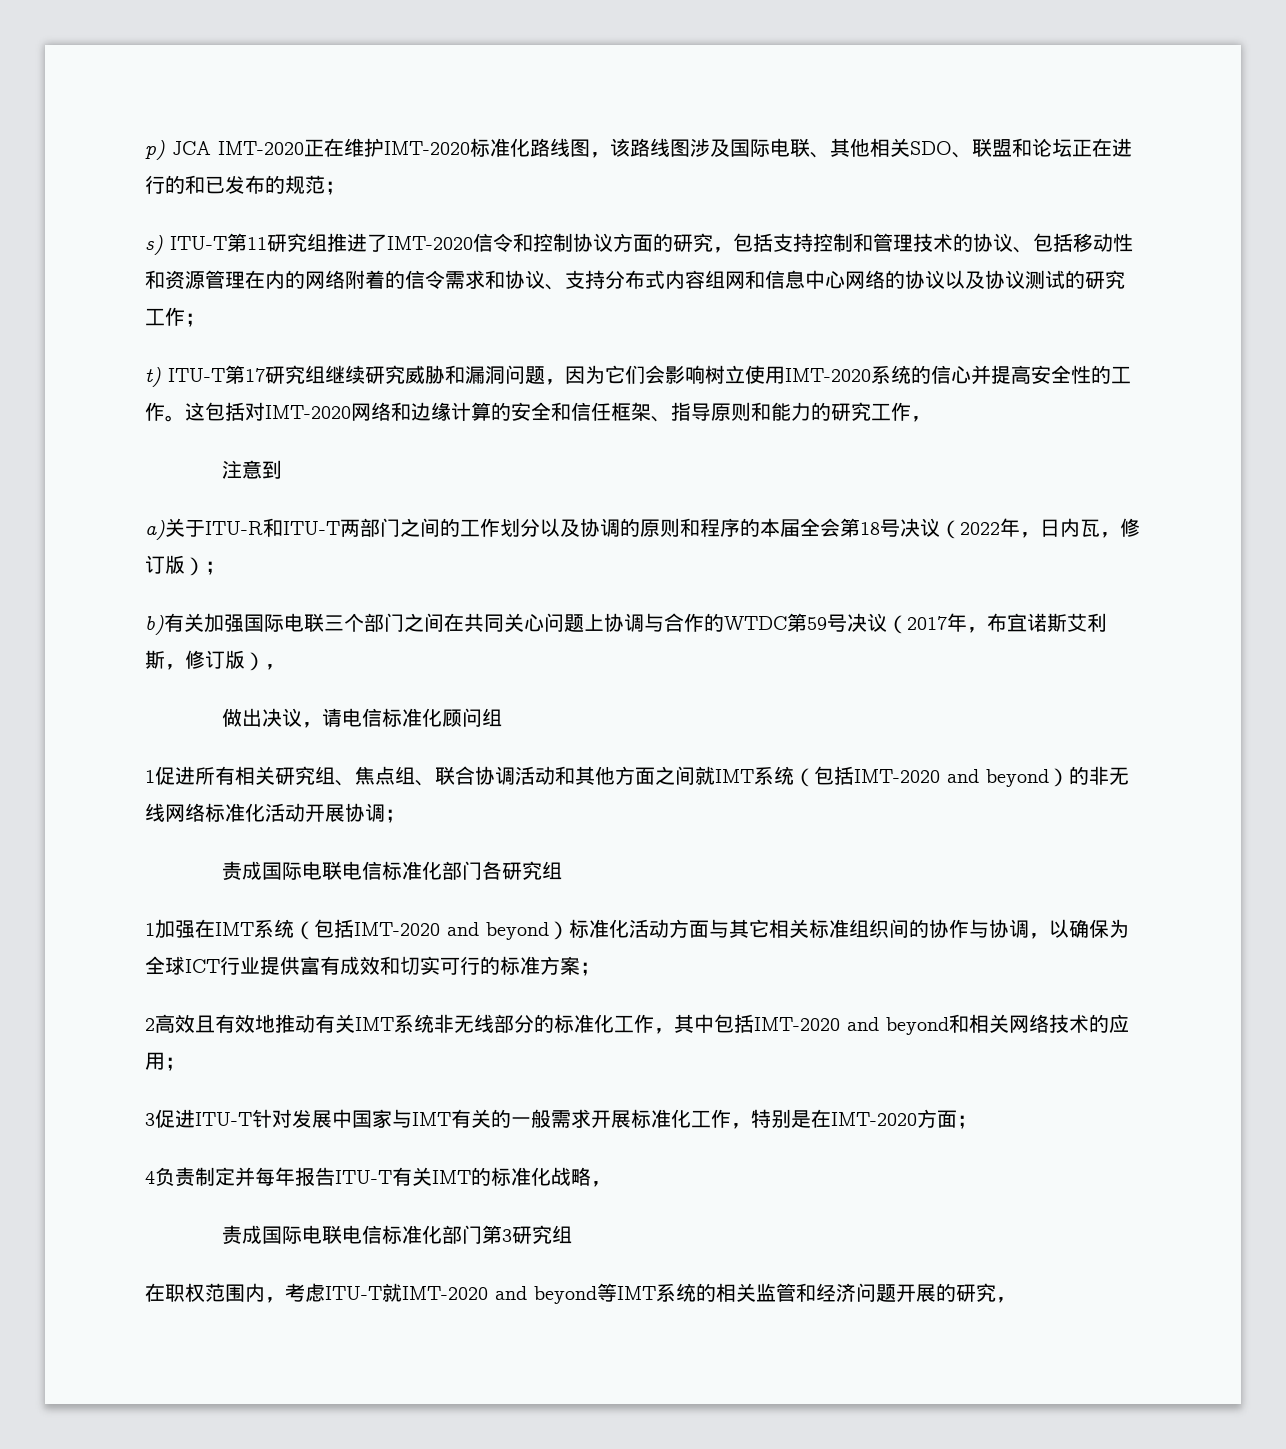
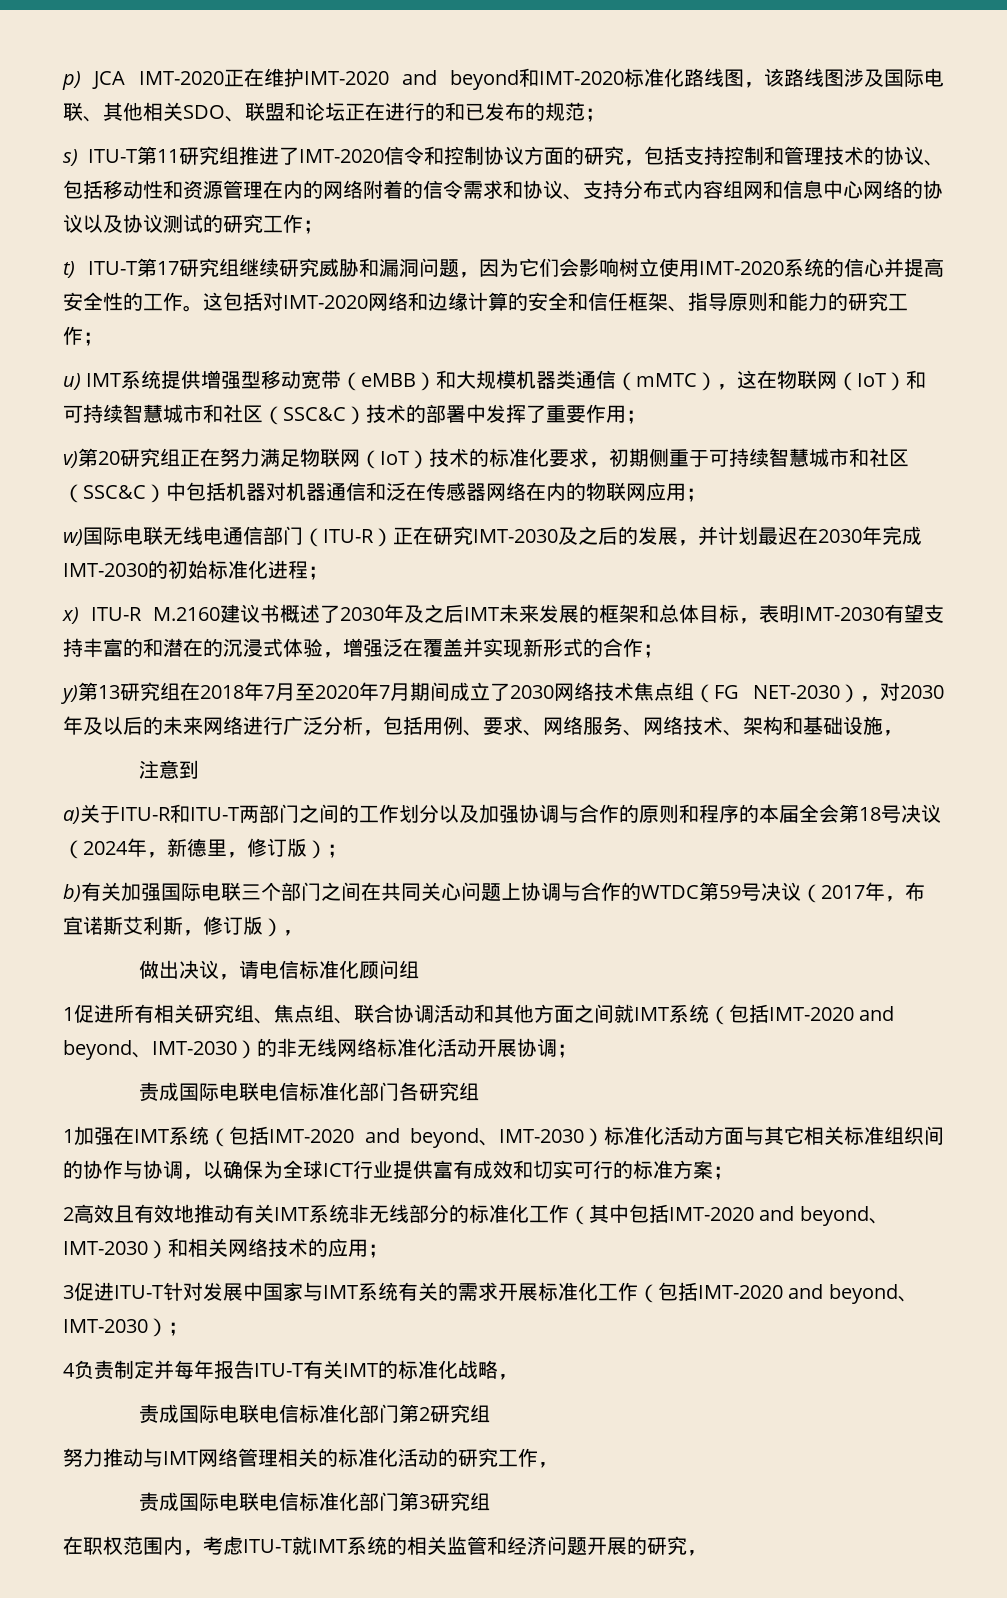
(470, 148) none -> [401,68,625,90] and beyond和IMT-2020
(911, 411) none -> [83,332,103,346] [63,370,927,391] [63,404,646,425] [63,448,909,469] [63,482,706,503] [63,526,922,547] [63,560,328,580] [62,604,944,624] [63,638,663,658] [61,682,944,704] [63,716,883,736] ； // u) IMT系统提供增强型移动宽带（eMBB）和大规模机器类通信（mMTC），这在物联网（IoT）和可持续智慧城市和社区（SSC&C）技术的部署中发挥了重要作用； // v)第20研究组正在努力满足物联网（IoT）技术的标准化要求，初期侧重于可持续智慧城市和社区（SSC&C）中包括机器对机器通信和泛在传感器网络在内的物联网应用； // w)国际电联无线电通信部门（ITU-R）正在研究IMT-2030及之后的发展，并计划最迟在2030年完成IMT-2030的初始标准化进程； // x) ITU-R M.2160建议书概述了2030年及之后IMT未来发展的框架和总体目标，表明IMT-2030有望支持丰富的和潜在的沉浸式体验，增强泛在覆盖并实现新形式的合作； // y)第13研究组在2018年7月至2020年7月期间成立了2030网络技术焦点组（FG NET-2030），对2030年及以后的未来网络进行广泛分析，包括用例、要求、网络服务、网络技术、架构和基础设施
[580,518,620,537] 协调 -> [478,804,619,824] 加强协调与合作
[960,518,1100,538] 2022年，日内瓦 -> [83,838,227,858] 2024年，新德里
(1049, 778) none -> [132,1041,237,1058] 、IMT-2030
(549, 931) none -> [479,1129,585,1146] 、IMT-2030
[654,1028,674,1034] ， -> [569,1206,589,1225] （
(949, 1026) none -> [868,1218,889,1224] [63,1240,168,1259] 、IMT-2030）
[451,1109,551,1128] 有关的一般 -> [357,1282,458,1301] 系统有关的
[731,1109,957,1129] ，特别是在IMT-2020方面 -> [637,1282,918,1304] [63,1318,168,1337] （包括IMT-2020 and beyond、IMT-2030）
(611, 1184) none -> [139,1404,491,1424] [63,1448,558,1468] // 责成国际电联电信标准化部门第2研究组 // 努力推动与IMT网络管理相关的标准化活动的研究工作，
[402,1283,617,1304] IMT-2020 and beyond等 -> (312, 1545) none

